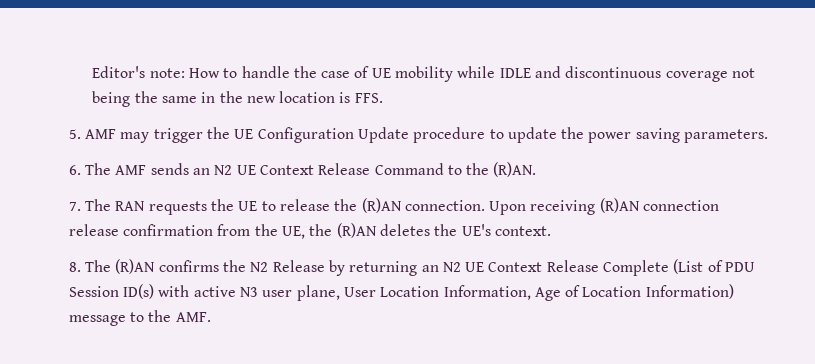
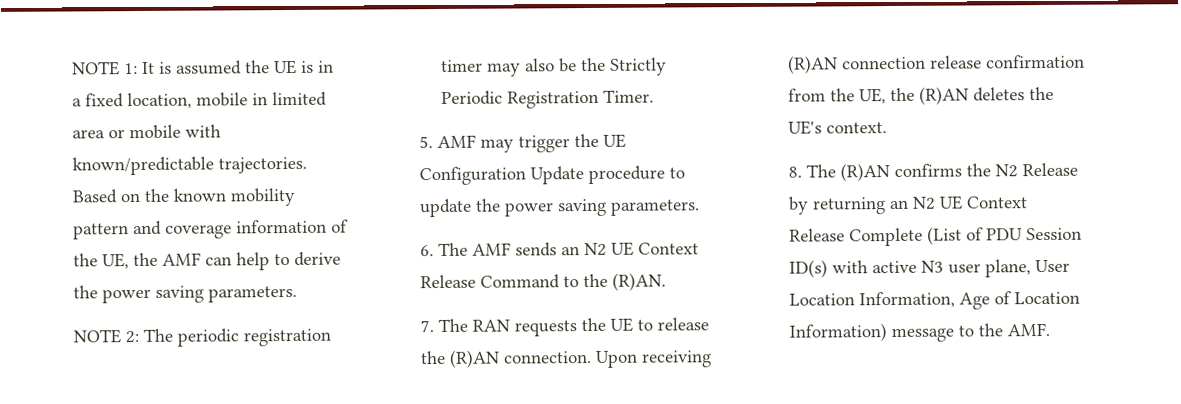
[92,66,756,82] [92,91,383,107] Editor's note: How to handle the case of UE mobility while IDLE and discontinuous coverage not being the same in the new location is FFS. -> [72,59,335,76] [72,91,328,110] [72,124,222,140] [72,156,308,176] [72,187,297,207] [73,219,350,240] [73,251,342,271] [73,285,298,304] [73,328,332,347] [441,57,668,77] [441,89,655,109] NOTE 1: It is assumed the UE is in a fixed location, mobile in limited area or mobile with known/predictable trajectories. Based on the known mobility pattern and coverage information of the UE, the AMF can help to derive the power saving parameters. // NOTE 2: The periodic registration timer may also be the Strictly Periodic Registration Timer.

